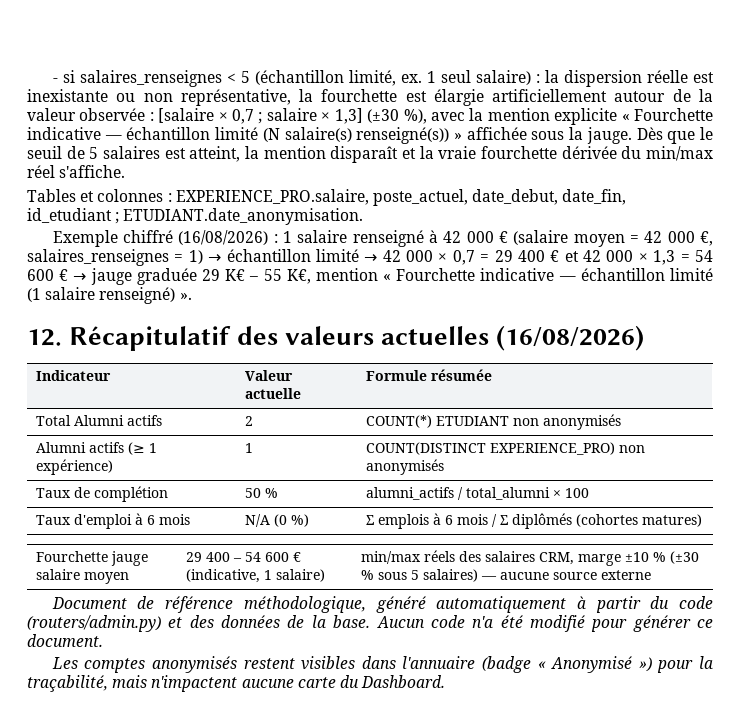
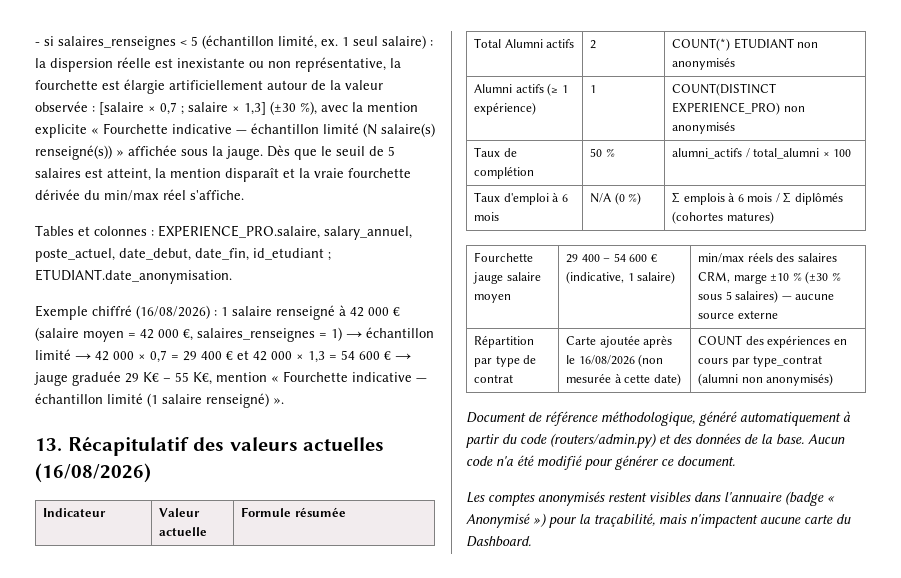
(369, 197) none -> [324,226,412,240] salary_annuel,
[27,329,62,346] 12. -> [35,438,62,451] 13.
(652, 575) none -> [474,335,535,348] [474,355,537,367] [474,374,514,383] [566,335,673,348] [566,354,664,367] [566,373,681,386] [698,335,847,348] [698,355,823,367] [698,373,834,386] // Répartition par type de contrat | Carte ajoutée après le 16/08/2026 (non mesurée à cette date) | COUNT des expériences en cours par type_contrat (alumni non anonymisés)

